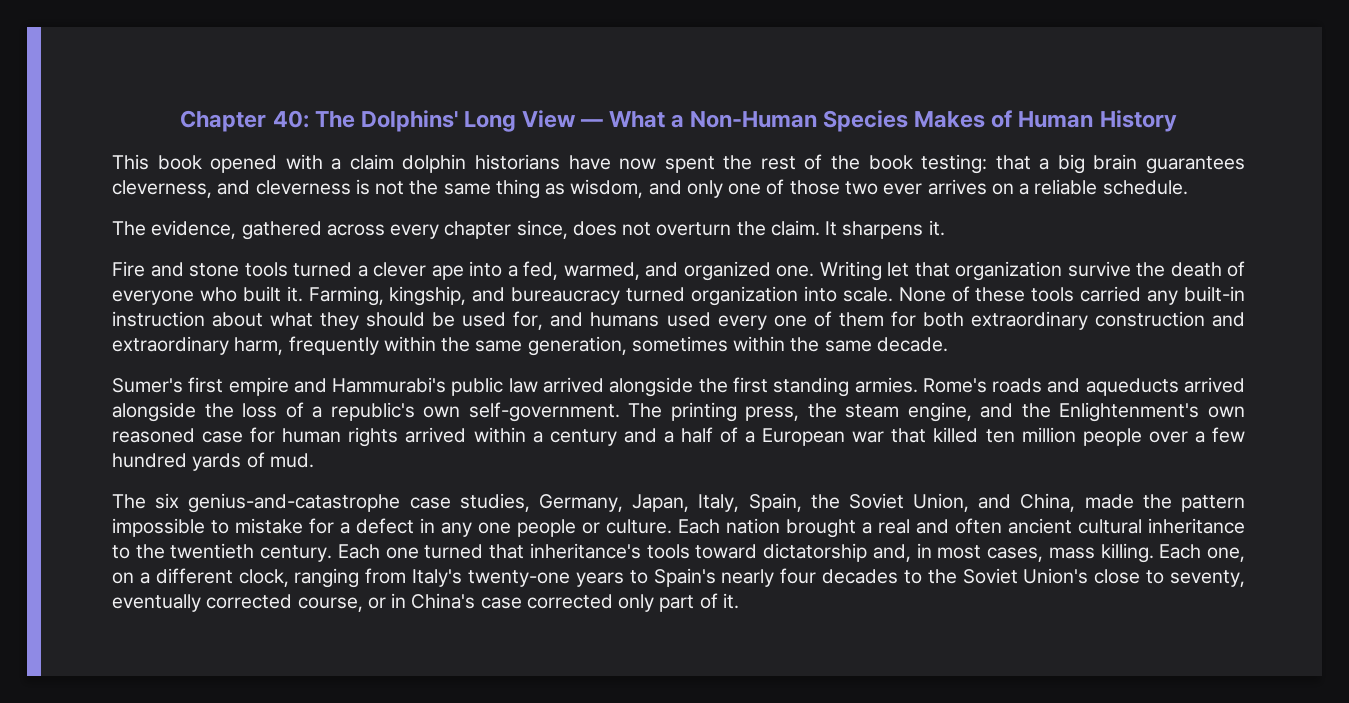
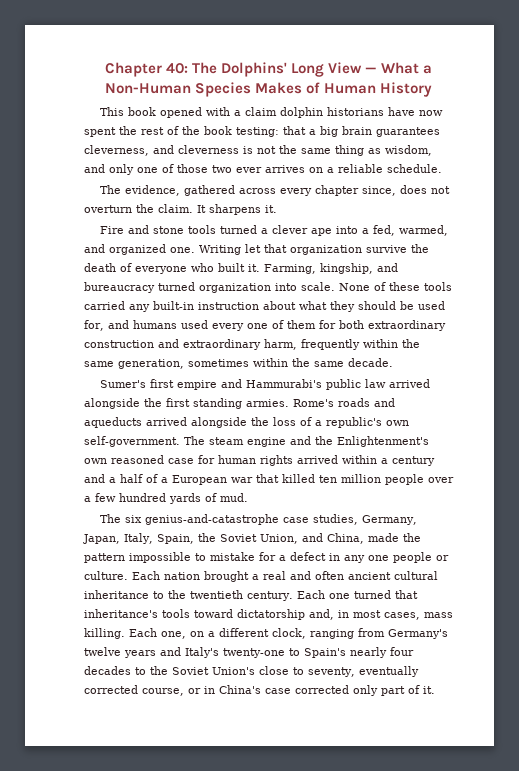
[670,402,972,422] printing press, the steam engine, -> [209,437,286,447] steam engine
(407, 576) none -> [388,629,448,639] [84,647,181,658] Germany's twelve years and
[575,572,624,587] years -> (285, 653) none

